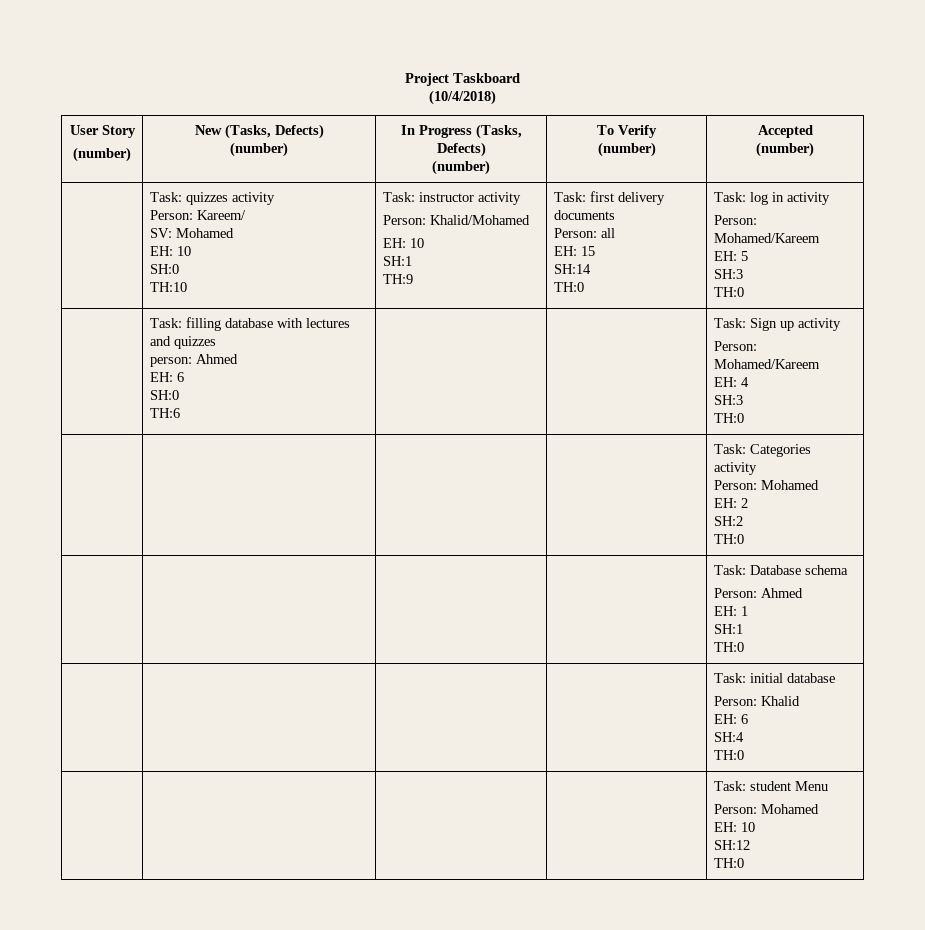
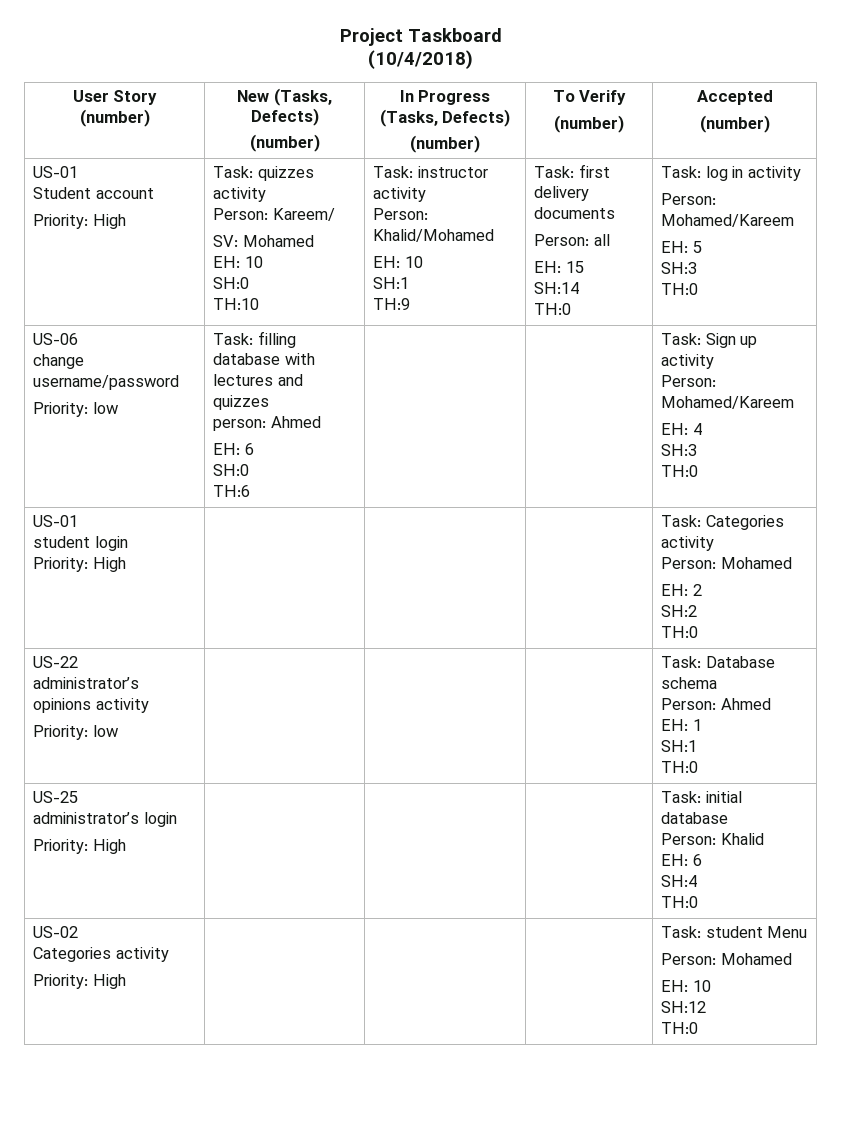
(814, 149) none -> [33,166,79,178] [33,187,154,199] [33,214,126,229] US-01 // Student account // Priority: High
(745, 292) none -> [33,333,79,345] [33,354,85,369] [33,375,180,390] [33,402,119,417] US-06 // change username/password // Priority: low
(745, 418) none -> [33,515,79,527] [33,536,128,551] [33,557,126,572] US-01 // student login // Priority: High
(745, 539) none -> [33,656,79,668] [33,677,140,689] [33,698,149,713] [33,725,119,740] US-22 // administrator’s opinions activity // Priority: low
(745, 647) none -> [33,791,79,803] [33,812,177,827] [33,839,126,854] US-25 // administrator’s login // Priority: High
(745, 755) none -> [33,926,79,938] [33,947,169,962] [33,974,126,989] US-02 // Categories activity // Priority: High

